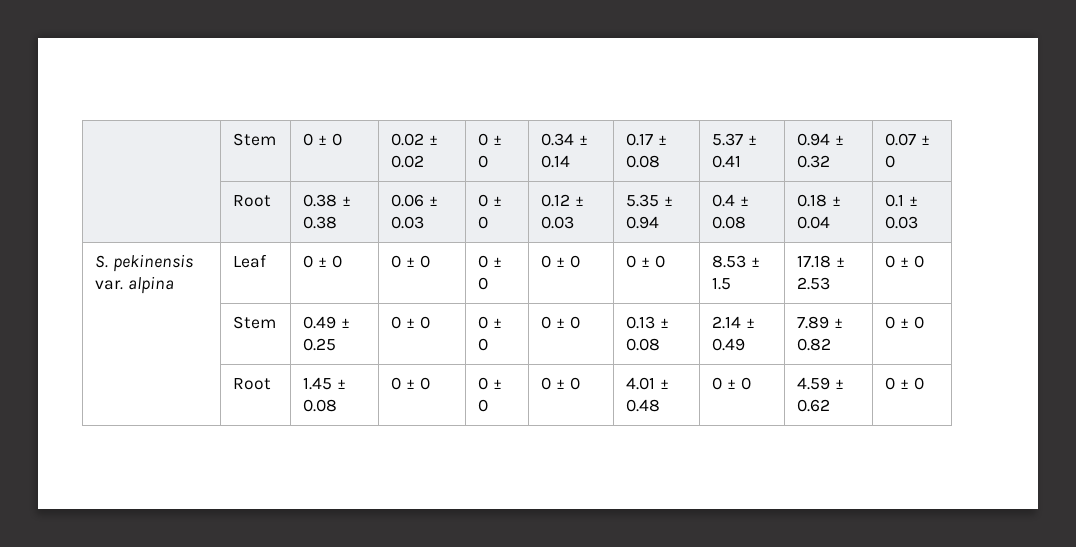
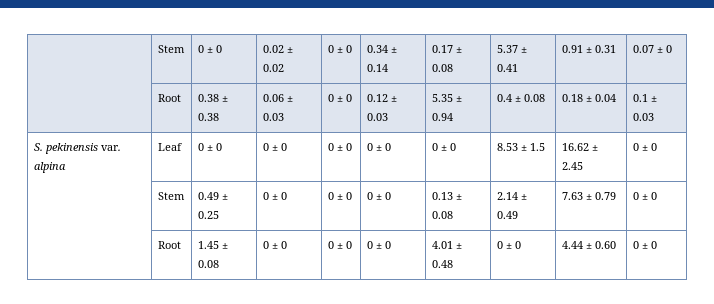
[797,133,844,146] [797,155,831,168] 0.94 ± 0.32 -> [561,45,616,53] 0.91 ± 0.31
[797,255,845,268] [797,277,831,290] 17.18 ± 2.53 -> [561,143,598,151] [561,162,583,170] 16.62 ± 2.45
[797,316,843,329] [797,338,832,351] 7.89 ± 0.82 -> [561,192,616,200] 7.63 ± 0.79
[797,377,844,390] [797,399,831,412] 4.59 ± 0.62 -> [561,241,616,249] 4.44 ± 0.60

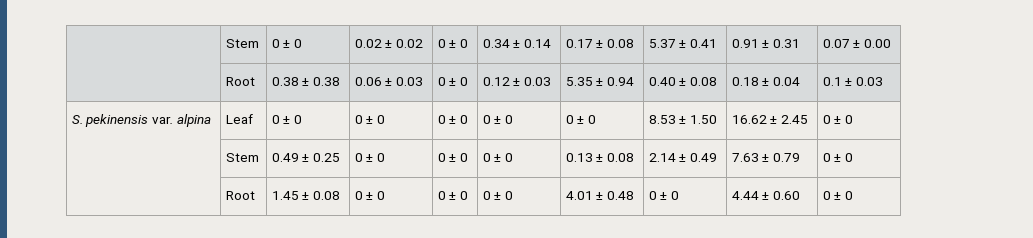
[665,45,672,53] 0 -> [864,39,892,48] 0.00
[496,94,512,102] 0.4 -> [648,77,676,86] 0.40
[529,143,545,151] 1.5 -> [690,115,718,124] 1.50

